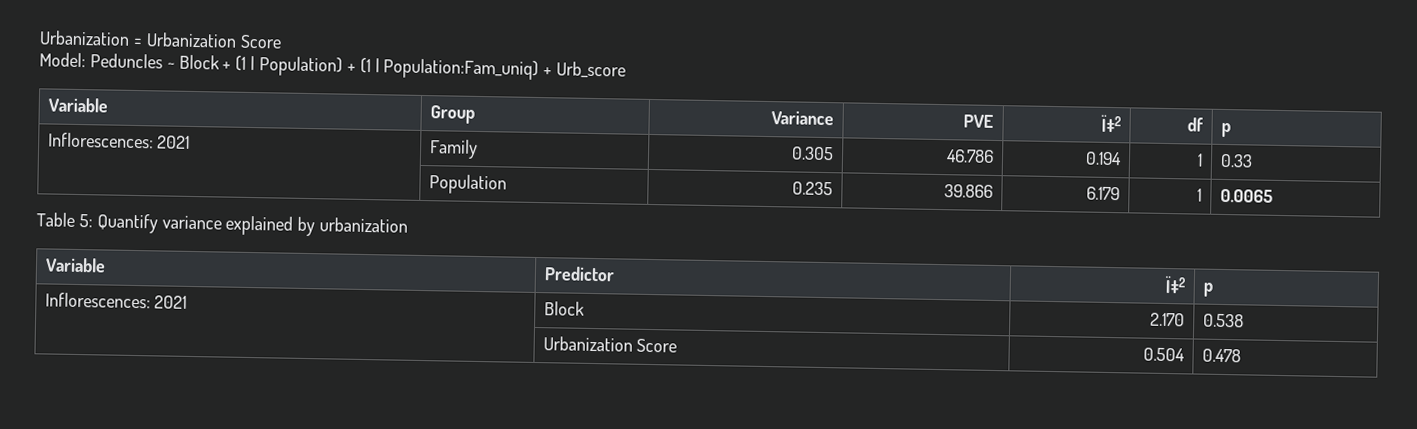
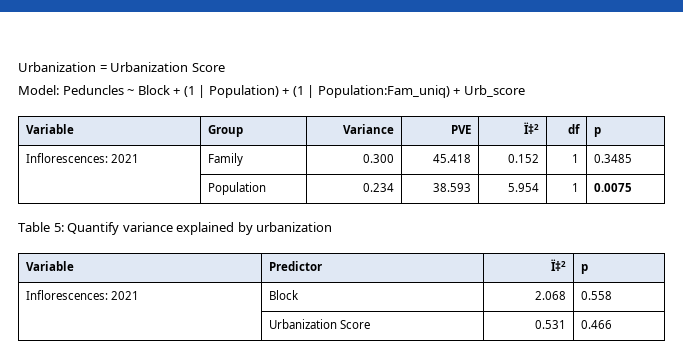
[791,146,835,161] [946,149,995,163] [1085,151,1123,166] [1197,153,1204,167] [1219,153,1253,168] 0.305 | 46.786 | 0.194 | 1 | 0.33 -> [362,154,394,163] [432,154,471,163] [507,154,539,163] [571,154,579,163] [594,154,633,163] 0.300 | 45.418 | 0.152 | 1 | 0.3485
[792,181,834,196] [944,184,994,198] [1086,186,1121,201] [1197,188,1203,202] [1219,188,1273,203] 0.235 | 39.866 | 6.179 | 1 | 0.0065 -> [362,183,394,192] [432,183,471,192] [507,183,539,192] [571,183,579,192] [594,183,633,192] 0.234 | 38.593 | 5.954 | 1 | 0.0075
[1150,312,1186,327] [1202,313,1244,328] 2.170 | 0.538 -> [534,291,566,300] [581,291,613,300] 2.068 | 0.558
[1143,347,1186,362] [1201,348,1241,363] 0.504 | 0.478 -> [534,320,566,329] [581,320,613,329] 0.531 | 0.466

